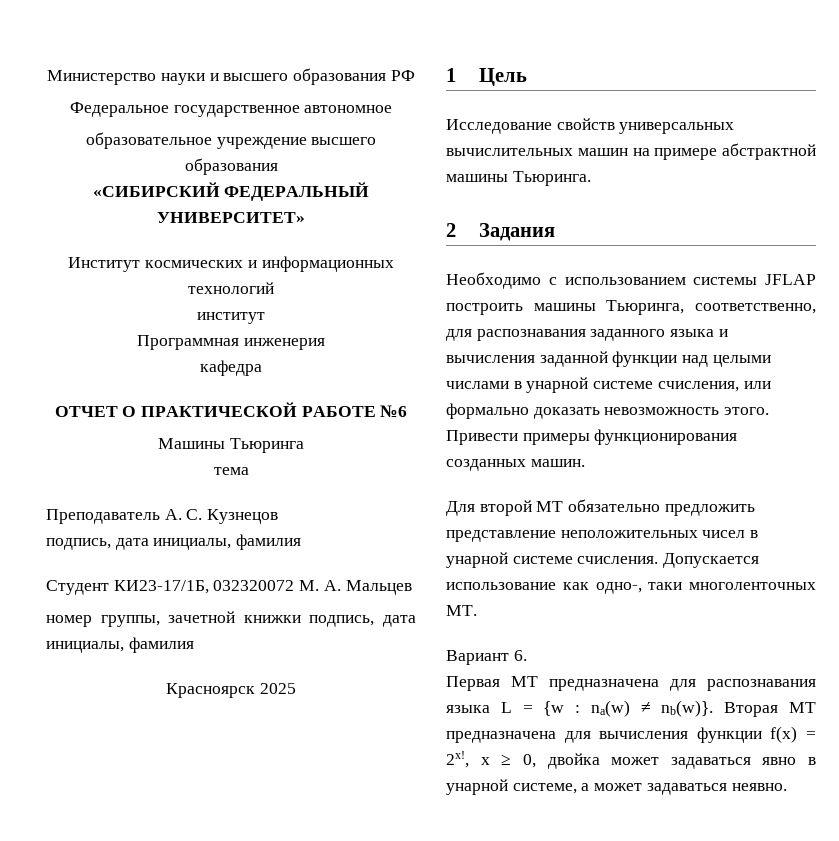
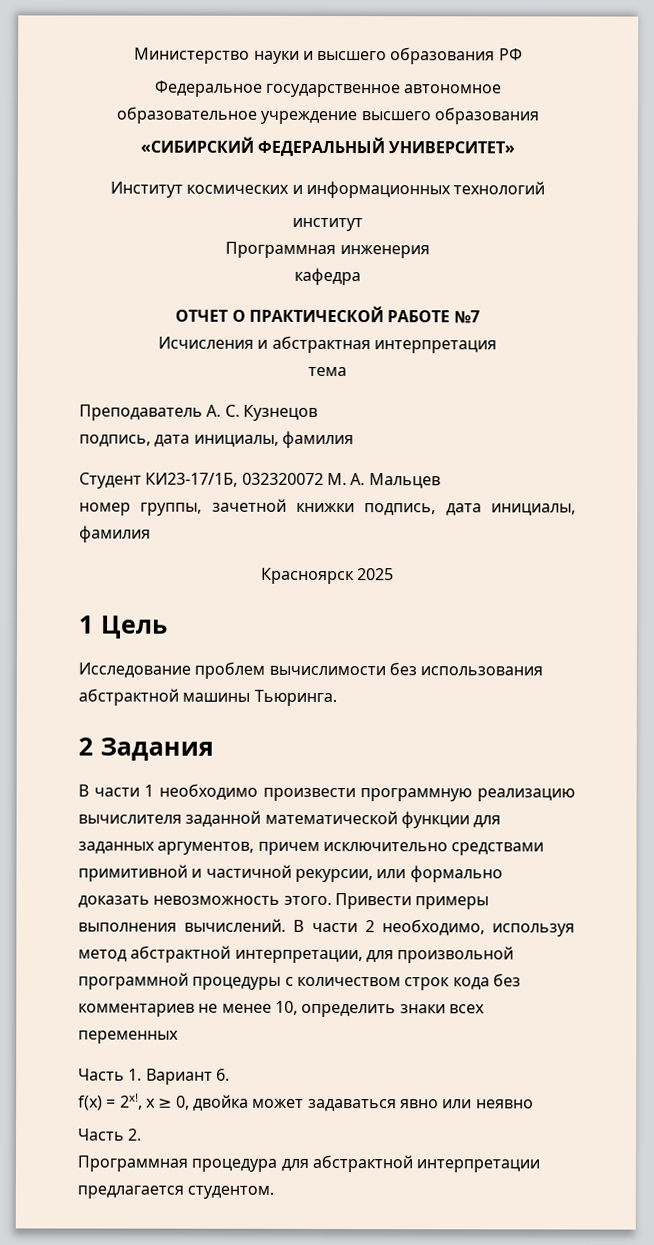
[380,405,408,417] [158,438,304,453] №6 // Машины Тьюринга -> [453,310,480,324] [158,335,497,354] №7 // Исчисления и абстрактная интерпретация
[556,118,735,134] [446,148,718,160] свойств универсальных вычислительных машин на примере -> [194,661,544,679] проблем вычислимости без использования
[446,272,816,289] [446,300,816,315] [446,329,728,341] [446,351,771,367] [446,377,739,393] Необходимо с использованием системы JFLAP построить машины Тьюринга, соответственно, для распознавания заданного языка и вычисления заданной функции над целыми числами в унарной системе счисления, -> [78,783,575,802] [78,810,502,829] [78,841,545,856] [78,864,373,883] В части 1 необходимо произвести программную реализацию вычислителя заданной математической функции для заданных аргументов, причем исключительно средствами примитивной и частичной рекурсии,
[594,429,738,445] [446,459,585,471] [446,499,755,516] [446,530,759,542] [446,552,760,568] [446,582,816,594] [446,605,477,616] [446,650,527,665] [446,676,816,691] [446,700,816,717] [446,727,762,743] функционирования созданных машин. // Для второй МТ обязательно предложить представление неположительных чисел в унарной системе счисления. Допускается использование как одно-, таки многоленточных МТ. // Вариант 6. // Первая МТ предназначена для распознавания языка L = {w : na(w) ≠ nb(w)}. Вторая МТ предназначена для вычисления функции -> [78,918,576,937] [78,945,515,964] [78,972,521,991] [78,1000,485,1018] [78,1030,179,1044] [78,1068,230,1085] выполнения вычислений. В части 2 необходимо, используя метод абстрактной интерпретации, для произвольной программной процедуры с количеством строк кода без комментариев не менее 10, определить знаки всех переменных // Часть 1. Вариант 6. //
[808,757,816,765] [446,779,787,795] в унарной системе, а может задаваться неявно. -> [442,1099,534,1109] [78,1128,143,1141] [77,1154,541,1173] [77,1185,275,1199] или неявно // Часть 2. // Программная процедура для абстрактной интерпретации предлагается студентом.

